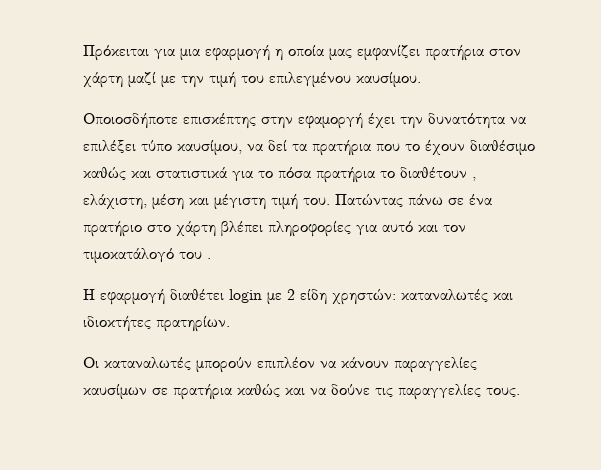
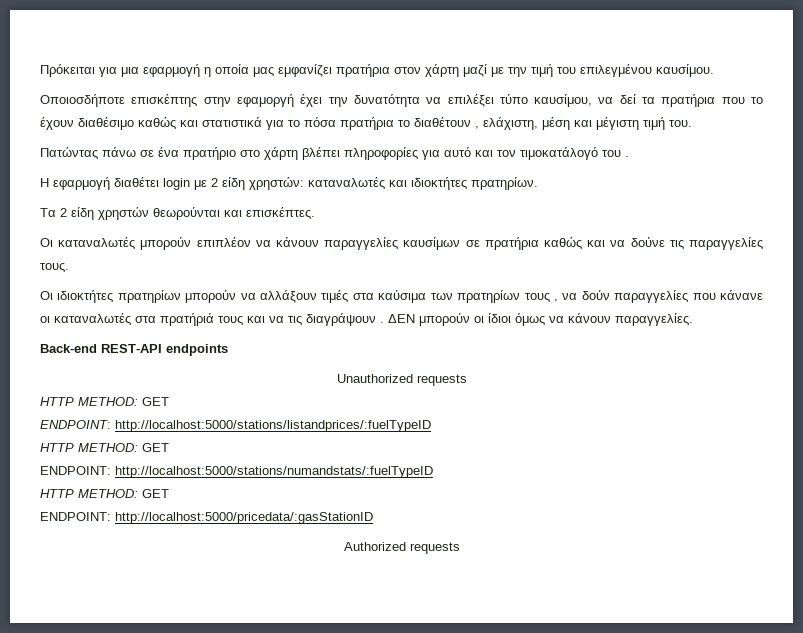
(330, 201) none -> (692, 123) //
(230, 324) none -> [40,207,315,220] // Τα 2 είδη χρηστών θεωρούνται και επισκέπτες.
(520, 392) none -> [40,290,763,303] [40,313,693,326] [40,344,228,356] [336,374,467,386] [40,397,169,406] [40,420,431,432] [40,443,169,452] [40,466,433,478] [40,489,169,498] [40,512,373,524] [343,542,460,554] // Οι ιδιοκτήτες πρατηρίων μπορούν να αλλάξουν τιμές στα καύσιμα των πρατηρίων τους , να δούν παραγγελίες που κάνανε οι καταναλωτές στα πρατήριά τους και να τις διαγράψουν . ΔΕΝ μπορούν οι ίδιοι όμως να κάνουν παραγγελίες. // Back-end REST-API endpoints // Unauthorized requests // HTTP METHOD: GET // ENDPOINT: http://localhost:5000/stations/listandprices/:fuelTypeID // HTTP METHOD: GET // ENDPOINT: http://localhost:5000/stations/numandstats/:fuelTypeID // HTTP METHOD: GET // ENDPOINT: http://localhost:5000/pricedata/:gasStationID // Authorized requests

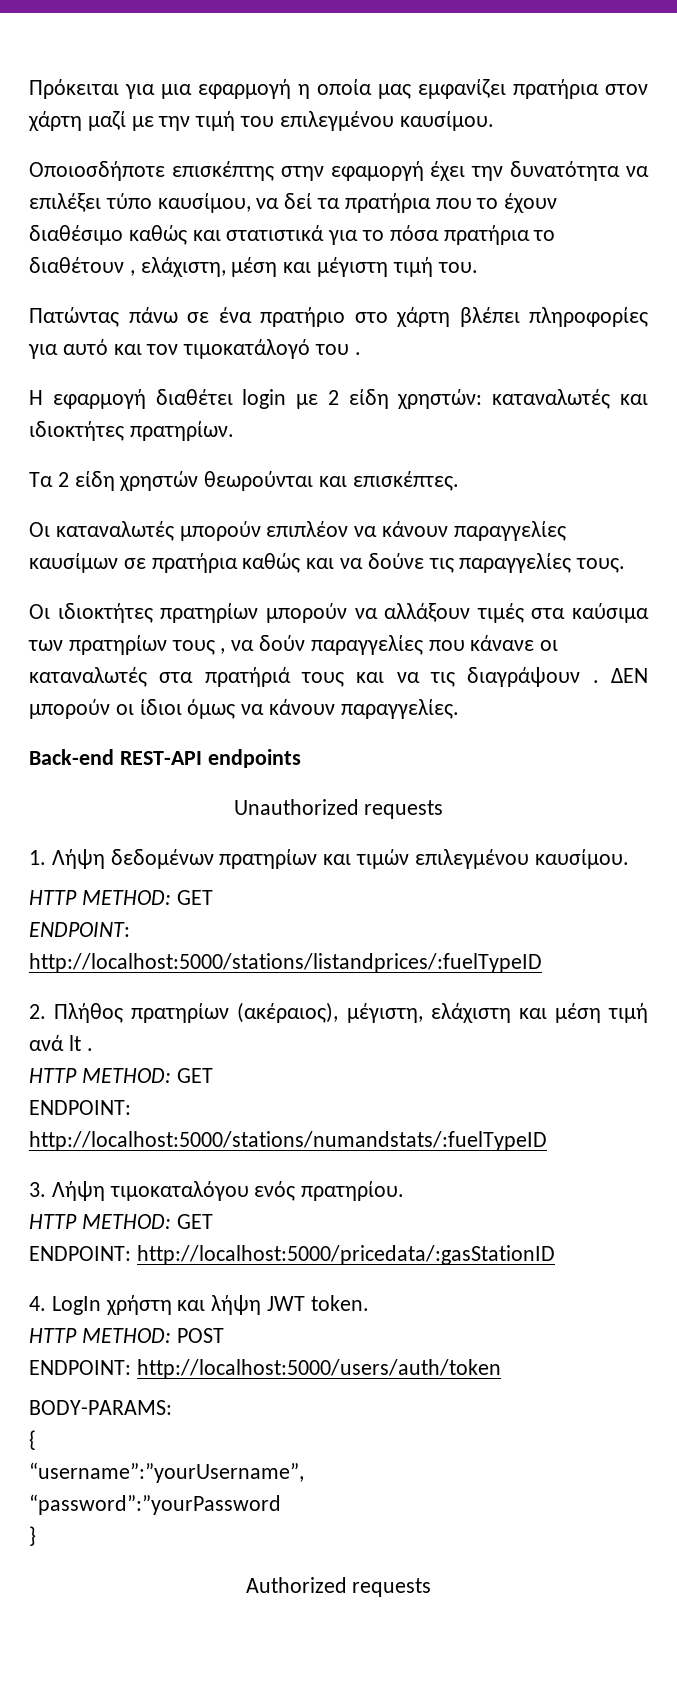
(467, 380) none -> [29,849,629,869] // 1. Λήψη δεδομένων πρατηρίων και τιμών επιλεγμένου καυσίμου.
(431, 426) none -> [29,1002,648,1023] [29,1035,93,1051] // 2. Πλήθος πρατηρίων (ακέραιος), μέγιστη, ελάχιστη και μέση τιμή ανά lt .
(433, 472) none -> [29,1181,405,1201] // 3. Λήψη τιμοκαταλόγου ενός πρατηρίου.
(373, 518) none -> [29,1295,369,1315] [29,1328,224,1343] [29,1359,501,1379] [29,1400,172,1415] [29,1430,36,1450] [29,1462,304,1483] [29,1494,281,1515] [29,1526,36,1546] // 4. LogIn χρήστη και λήψη JWT token. // HTTP METHOD: POST // ENDPOINT: http://localhost:5000/users/auth/token // BODY-PARAMS: // { // “username”:”yourUsername”, // “password”:”yourPassword // }

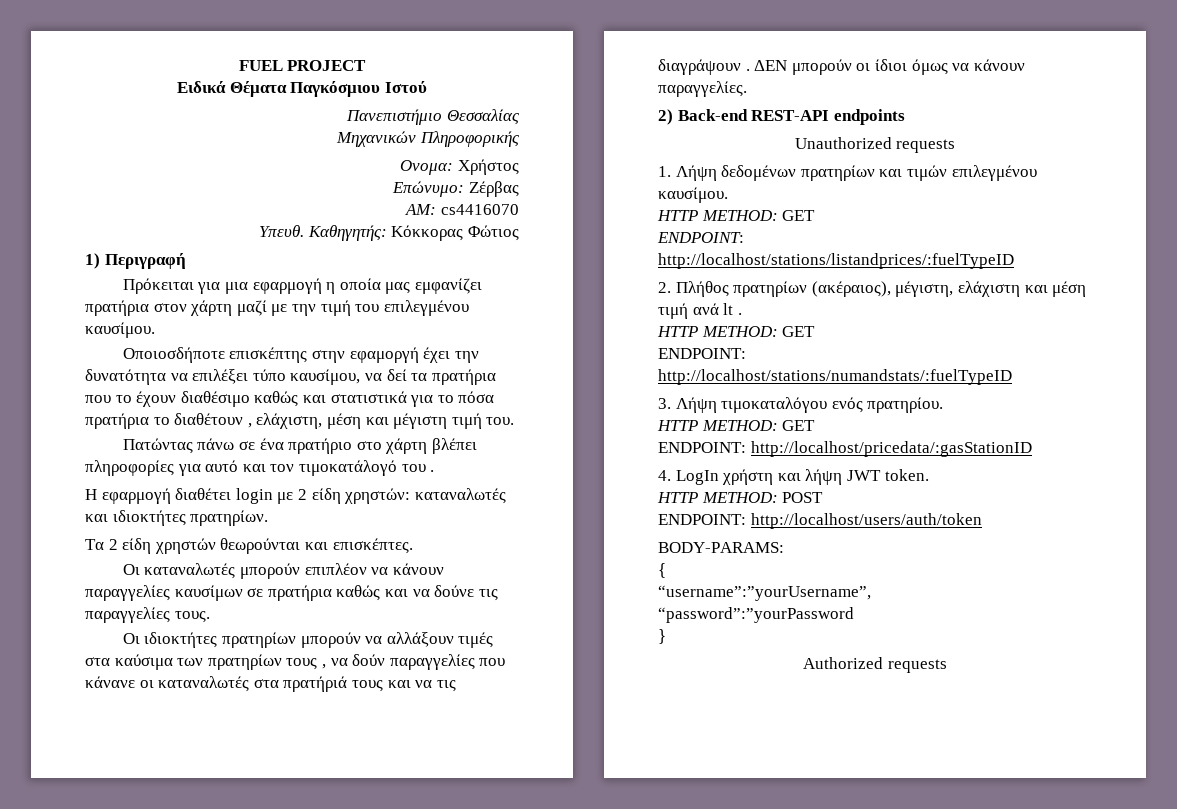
(29, 89) none -> [238,60,367,71] [177,81,427,97] [346,109,519,125] [336,131,519,147] [400,159,519,175] [392,181,519,197] [405,204,519,215] [259,225,519,241] [85,253,186,269] FUEL PROJECT // Ειδικά Θέματα Παγκόσμιου Ιστού // Πανεπιστήμιο Θεσσαλίας // Μηχανικών Πληροφορικής // Ονομα: Χρήστος // Επώνυμο: Ζέρβας // ΑΜ: cs4416070 // Υπευθ. Καθηγητής: Κόκκορας Φώτιος // 1) Περιγραφή //
(459, 709) none -> [658,109,673,125] 2)
[29,953,542,973] http://localhost:5000/stations/listandprices/:fuelTypeID -> [658,253,1014,269] http://localhost/stations/listandprices/:fuelTypeID
[29,1131,547,1151] http://localhost:5000/stations/numandstats/:fuelTypeID -> [658,369,1012,385] http://localhost/stations/numandstats/:fuelTypeID
[136,1245,555,1265] http://localhost:5000/pricedata/:gasStationID -> [750,441,1032,457] http://localhost/pricedata/:gasStationID
[136,1359,501,1379] http://localhost:5000/users/auth/token -> [750,513,982,529] http://localhost/users/auth/token

